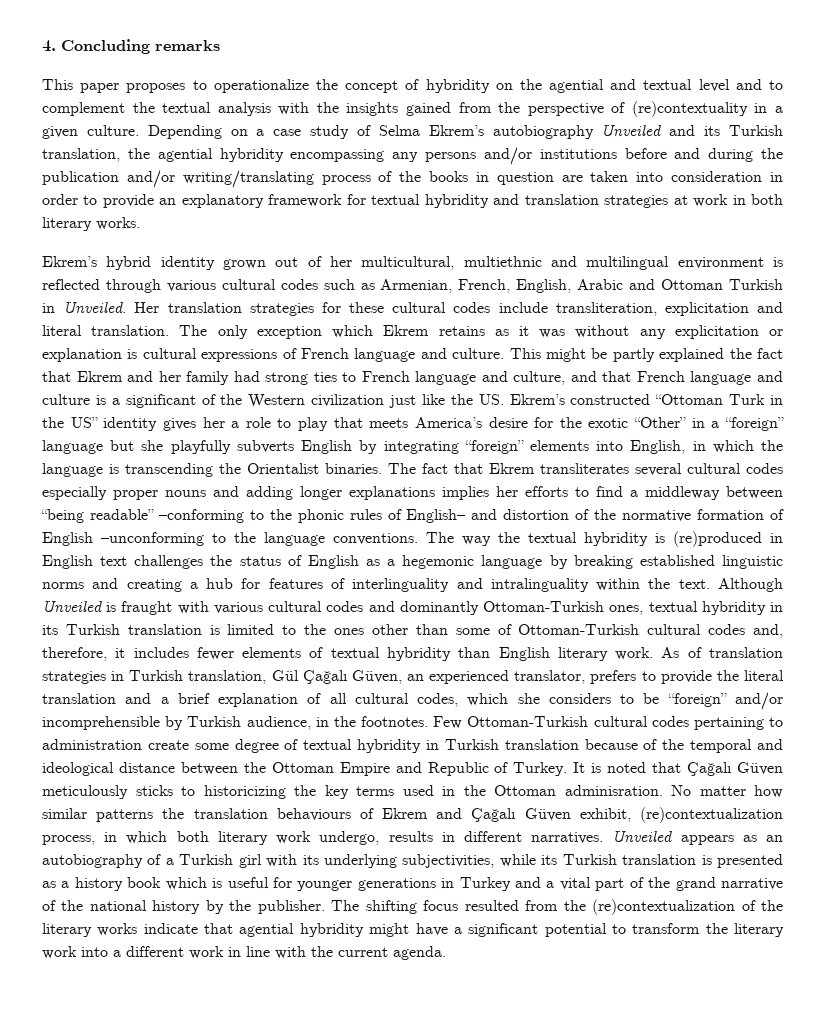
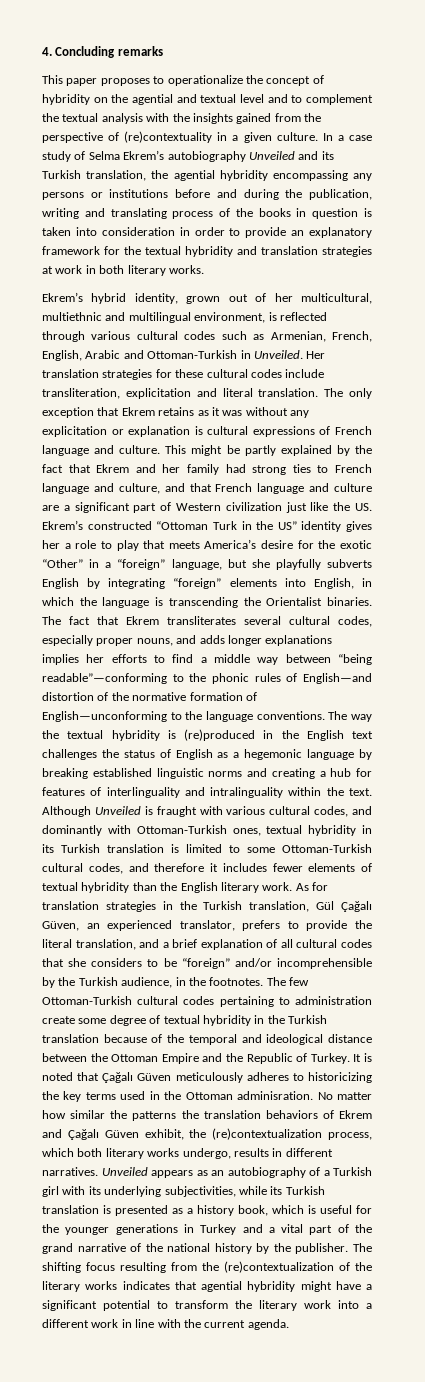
[147,125,248,139] Depending on -> [322,133,333,141] In
[483,147,532,165] and/or -> [90,192,103,198] or
[42,170,314,188] publication and/or writing/translating -> [309,189,373,200] [42,208,167,219] publication, writing and translating
[561,175,583,182] are -> [364,208,372,217] is
(366, 199) none -> [124,246,141,255] the
[160,256,215,270] identity -> [134,293,178,304] identity,
[677,257,764,269] environment -> [194,312,266,323] environment,
[661,279,783,290] Ottoman Turkish -> [147,350,238,359] Ottoman-Turkish
[332,325,374,338] which -> [97,407,120,416] that
(725, 355) none -> [336,445,350,456] by
[95,394,243,408] is a significant of the -> [42,502,172,513] are a significant part of
[42,440,103,454] language -> [171,559,222,570] language,
[746,463,783,474] codes -> [338,616,372,627] codes,
[165,486,293,500] nouns and adding -> [136,635,225,646] nouns, and adds
[645,486,783,500] [41,509,244,523] middleway between “being readable” –conforming -> [214,654,373,665] [42,673,167,684] middle way between “being readable”—conforming
[406,509,498,523] English– and -> [302,673,372,684] English—and
[42,532,204,546] English –unconforming -> [42,711,167,722] English—unconforming
(783, 538) none -> [281,730,299,739] the
[326,601,364,612] codes -> [314,806,349,817] codes,
(479, 608) none -> [107,825,131,834] with
[304,624,784,638] [42,647,107,661] the ones other than some of Ottoman-Turkish cultural codes and, therefore, -> [247,844,372,853] [42,863,205,874] some Ottoman-Turkish cultural codes, and therefore
(491, 652) none -> [160,882,178,891] the
[687,647,702,658] of -> [312,882,328,891] for
(125, 676) none -> [179,901,197,910] the
[42,693,116,704] translation -> [75,939,136,950] translation,
[417,693,509,707] codes, which -> [340,939,372,948] [42,958,64,967] codes that
(184, 723) none -> [58,977,76,986] the
[433,716,463,729] Few -> [266,977,309,986] The few
(439, 745) none -> [267,1015,285,1024] the
(422, 767) none -> [225,1053,243,1062] the
[135,785,173,796] sticks -> [246,1072,289,1081] adheres
(87, 813) none -> [110,1110,128,1119] the
[276,808,351,821] behaviours -> [265,1110,318,1119] behaviors
(631, 815) none -> [189,1129,207,1138] the
[104,832,118,842] in -> (372, 1136) none
[276,831,312,844] work -> [147,1148,180,1157] works
[127,877,162,888] book -> [238,1205,268,1216] book,
(292, 882) none -> [42,1224,59,1233] the
[464,900,519,911] resulted -> [120,1262,166,1273] resulting
[143,923,198,934] indicate -> [122,1281,170,1290] indicates

